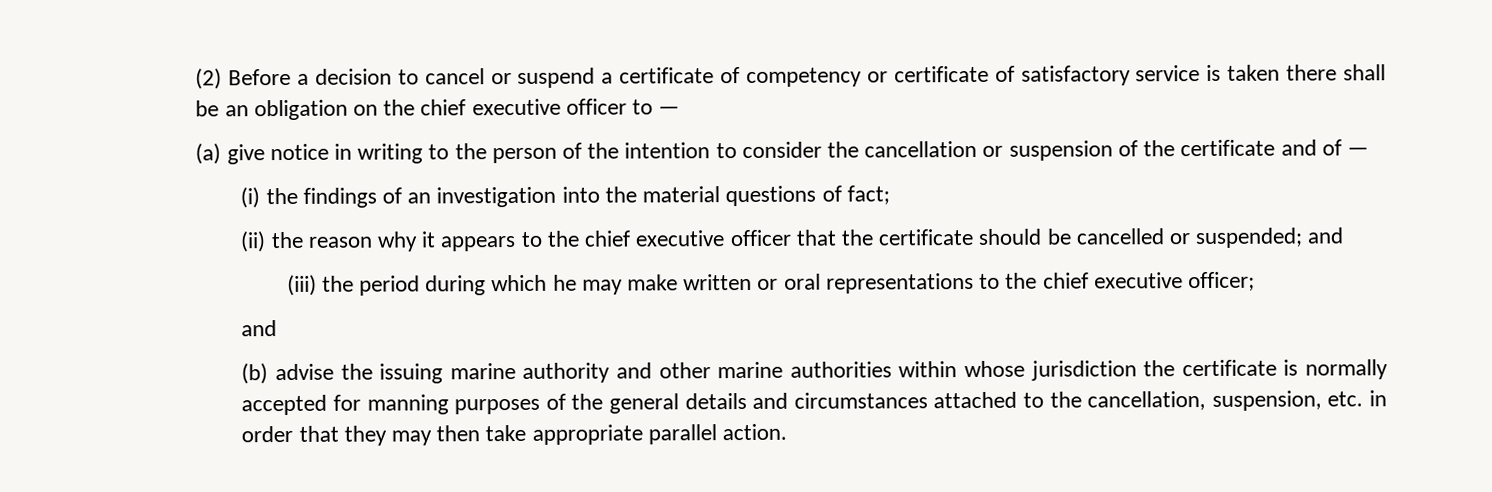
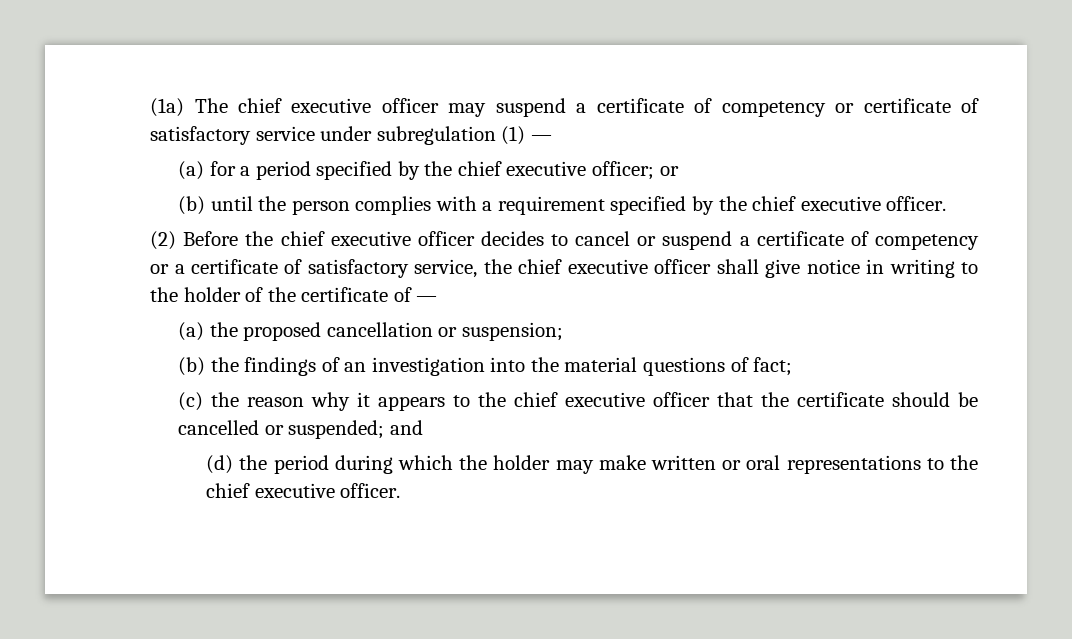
[195,68,512,90] (2) Before a decision to cancel or -> [150,98,487,117] (1a) The chief executive officer may
[1206,64,1387,81] [195,98,681,121] [195,143,222,165] is taken there shall be an obligation on the chief executive officer to — // (a) -> [320,126,552,145] [178,161,679,180] [178,196,947,215] [150,231,980,250] [150,259,759,278] under subregulation (1) — // (a) for a period specified by the chief executive officer; or // (b) until the person complies with a requirement specified by the chief executive officer. // (2) Before the chief executive officer decides to cancel or suspend a certificate of competency or a certificate of satisfactory service, the chief executive officer shall
[491,140,1113,164] person of the intention to consider the cancellation or suspension -> [183,287,241,302] holder
[1280,139,1317,156] and -> (389, 294) none
[240,187,261,209] (i) -> [178,322,563,341] [178,357,206,376] (a) the proposed cancellation or suspension; // (b)
[240,231,267,253] (ii) -> [178,392,204,411] (c)
[286,274,317,297] (iii) -> [206,455,234,474] (d)
[552,274,577,291] he -> [459,455,551,470] the holder
[1187,271,1255,292] [241,320,278,337] [241,359,1388,385] [241,390,1387,416] [241,423,788,446] officer; // and // (b) advise the issuing marine authority and other marine authorities within whose jurisdiction the certificate is normally accepted for manning purposes of the general details and circumstances attached to the cancellation, suspension, etc. in order that they may then take appropriate parallel action. -> [340,483,401,498] officer.

